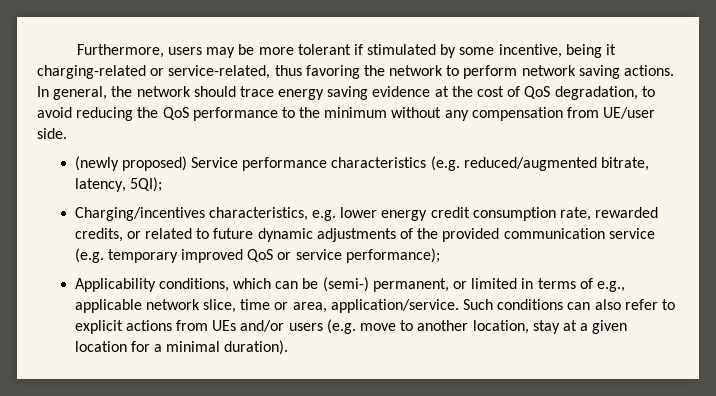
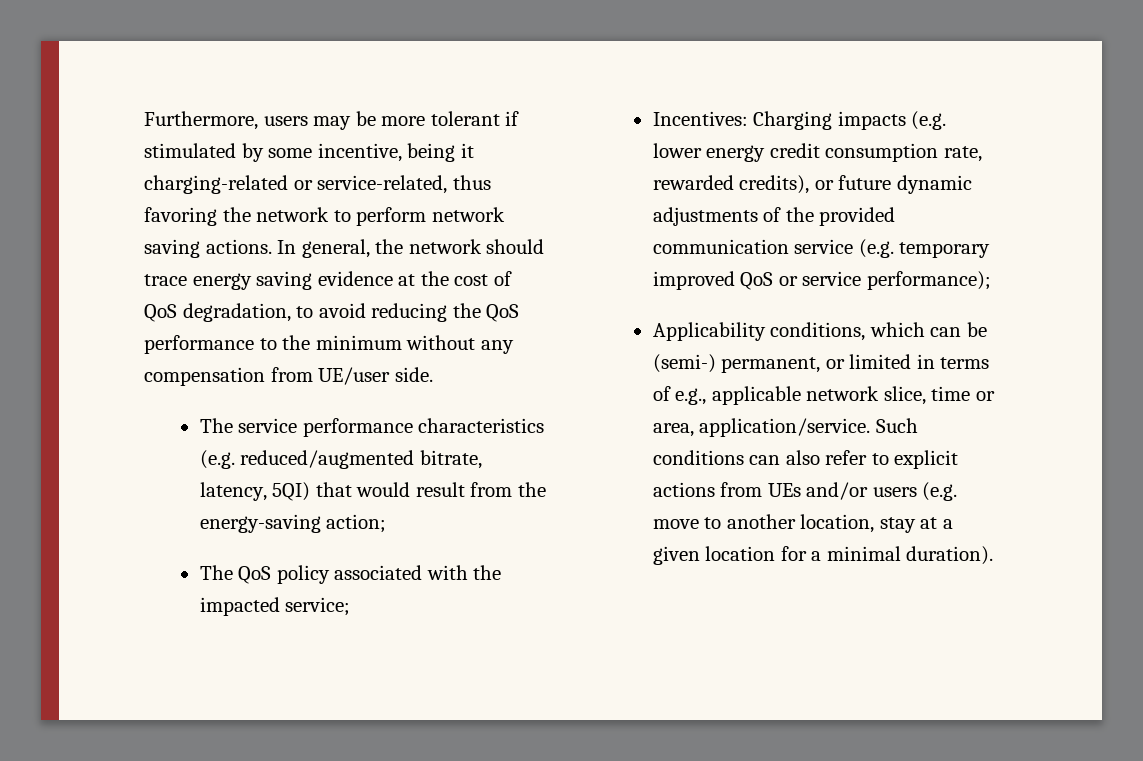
[74,156,239,171] (newly proposed) Service -> [199,418,298,433] The service
[129,177,162,192] [74,207,337,221] 5QI); // Charging/incentives characteristics, e.g. -> [272,482,546,501] [199,514,387,533] [199,565,502,584] [199,597,351,616] [652,111,947,130] 5QI) that would result from the energy-saving action; // The QoS policy associated with the impacted service; // Incentives: Charging impacts (e.g.
[74,228,210,242] credits, or related to -> [739,175,834,194] credits), or

